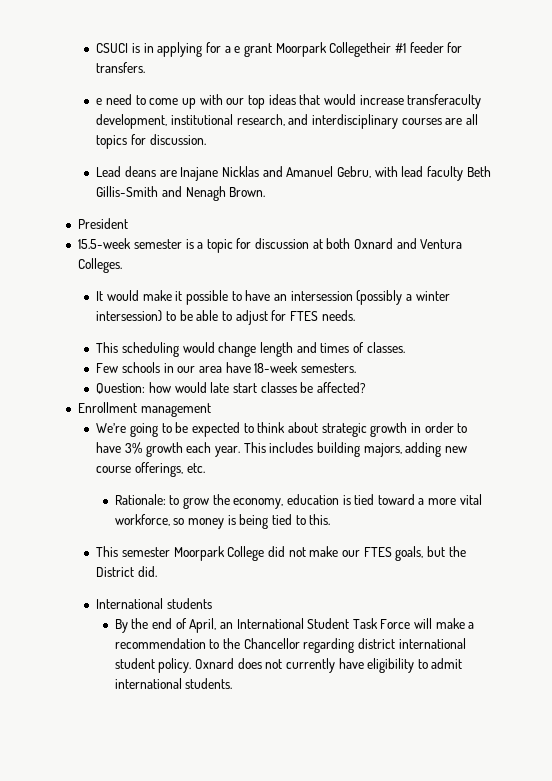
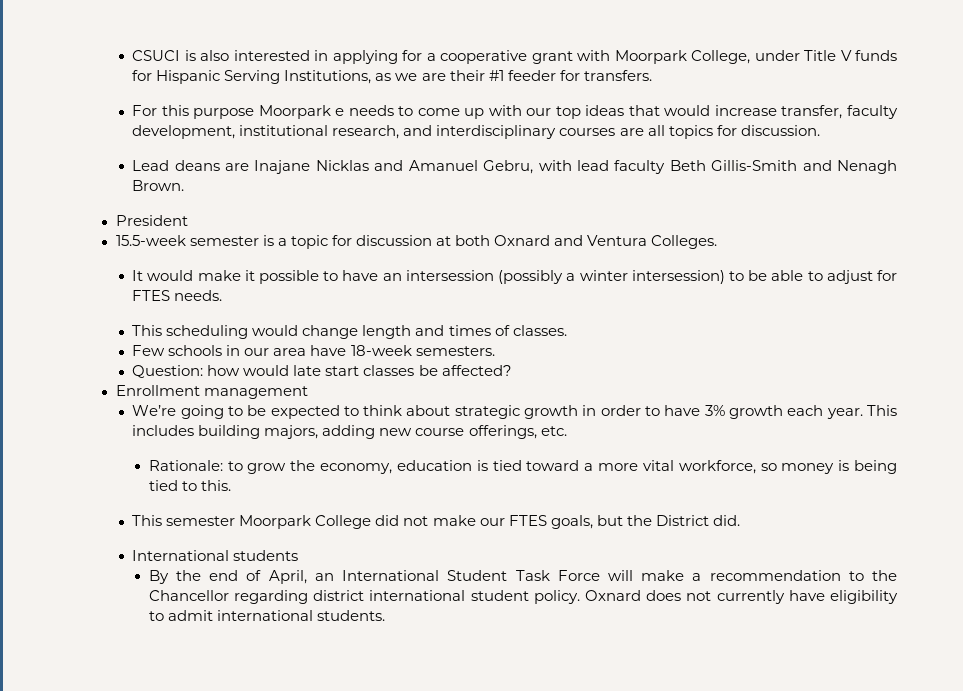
(141, 48) none -> [200,50,310,61] also interested
[234,42,463,57] [96,62,146,73] [96,94,133,105] e grant Moorpark Collegetheir #1 feeder for transfers. // e need -> [440,50,898,64] [132,70,652,84] [132,105,394,119] cooperative grant with Moorpark College, under Title V funds for Hispanic Serving Institutions, as we are their #1 feeder for transfers. // For this purpose Moorpark e needs
[407,94,482,109] transferaculty -> [781,105,898,119] transfer, faculty

